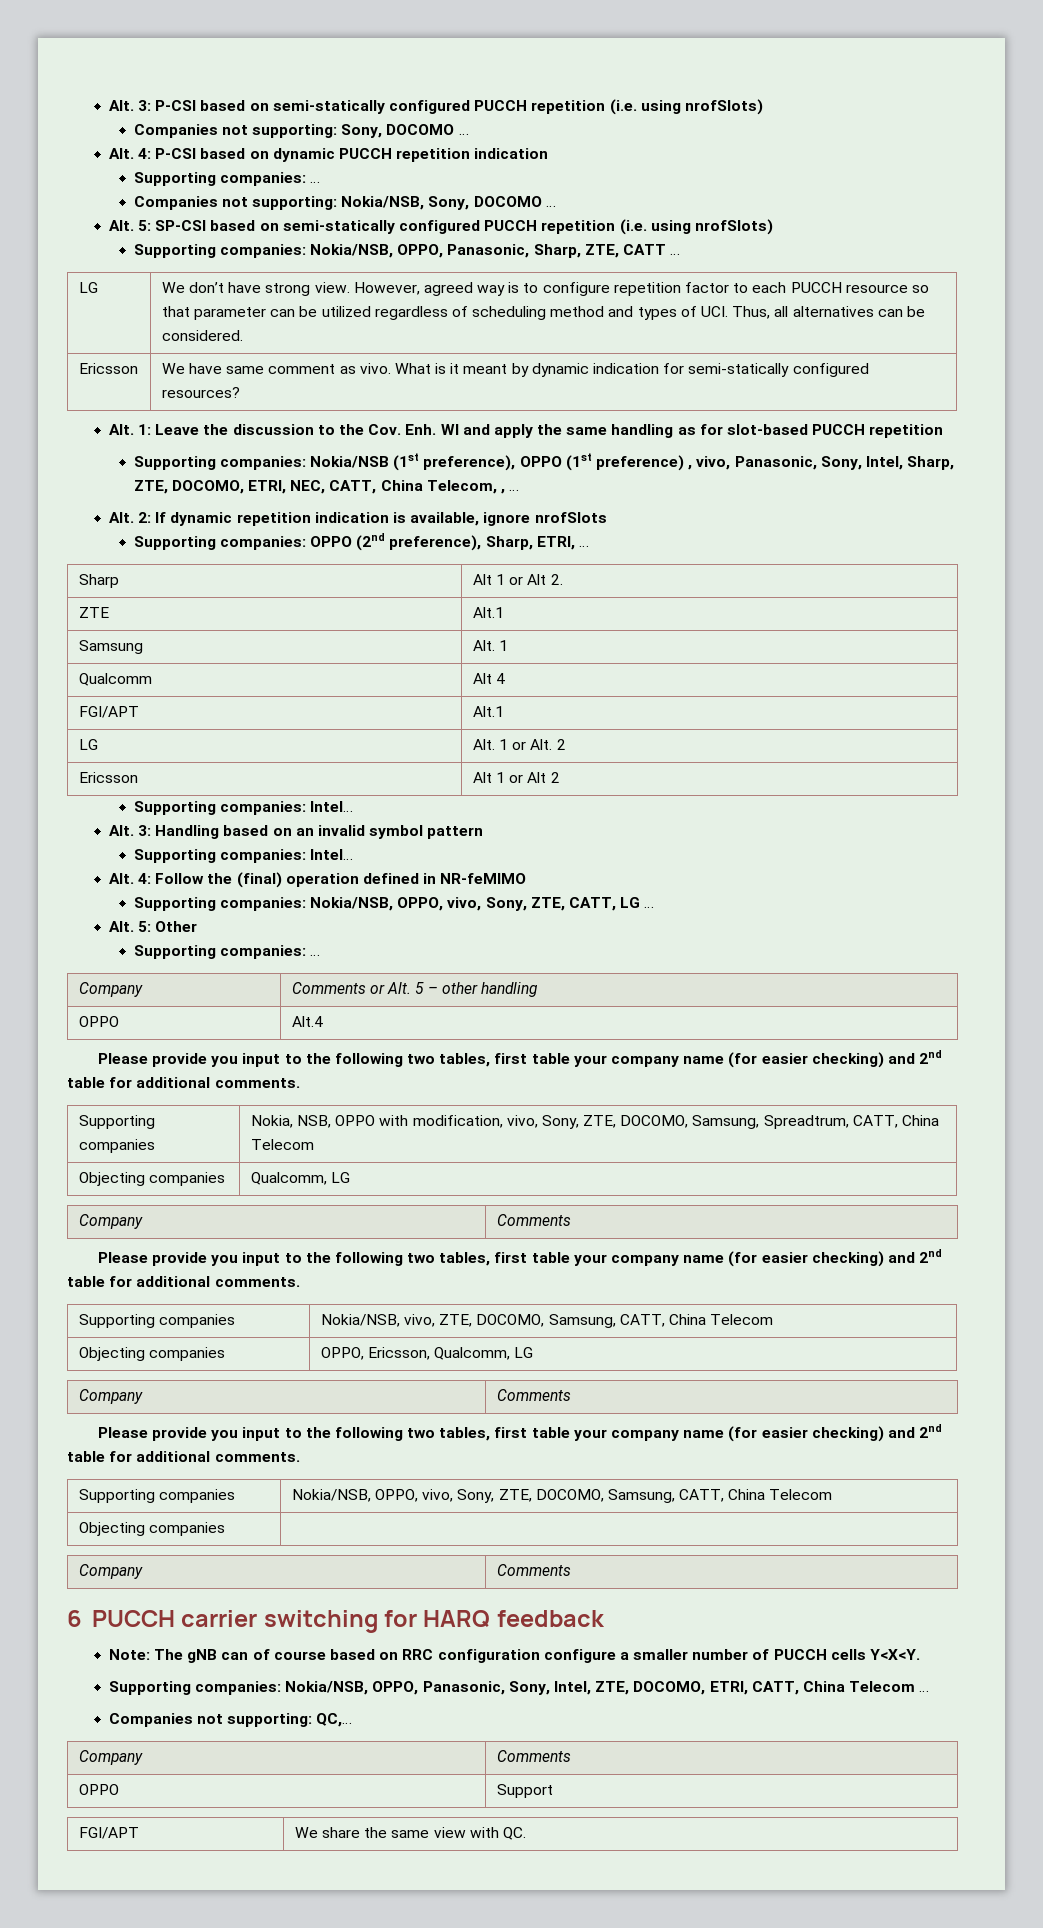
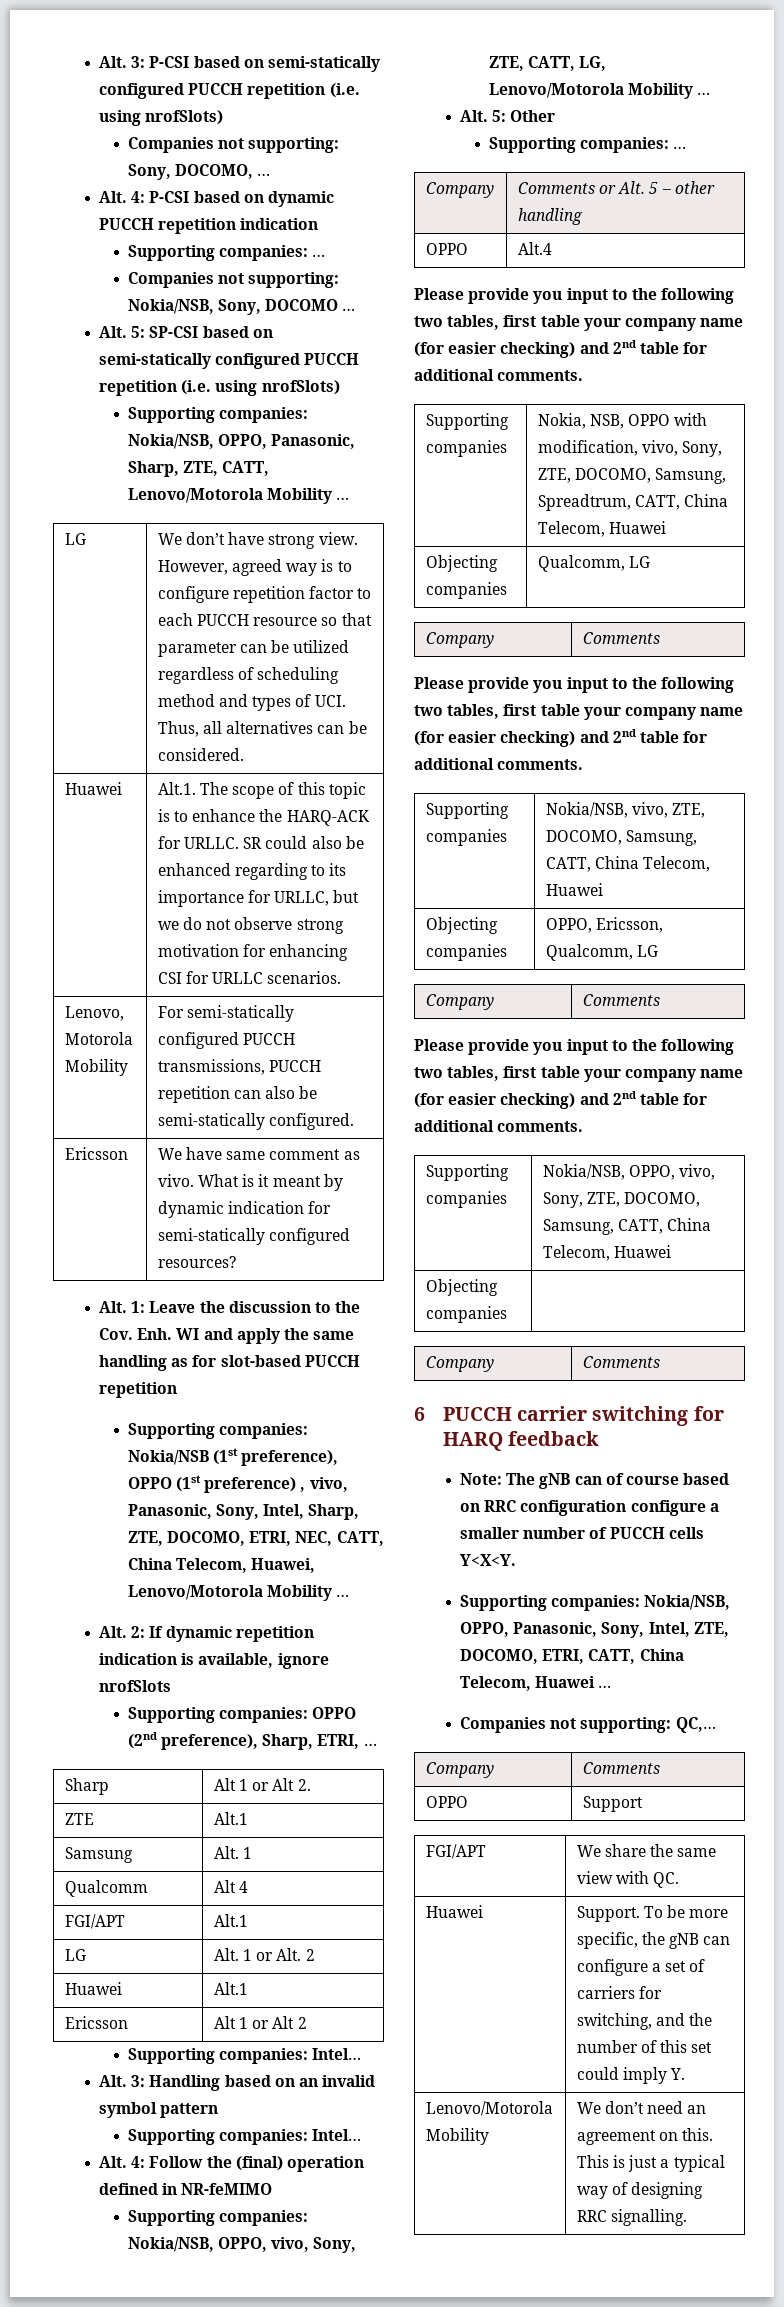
[386,124,455,135] DOCOMO -> [175,164,254,179] DOCOMO,
[623,244,667,255] CATT -> [222,461,270,476] [127,488,333,504] CATT, Lenovo/Motorola Mobility
(243, 335) none -> [64,782,122,795] [157,782,366,799] [157,809,370,826] [157,836,364,849] [157,863,347,880] [157,890,360,907] [157,917,344,934] [157,944,349,961] [157,971,342,984] [64,1006,124,1021] [64,1032,133,1045] [64,1059,128,1076] [157,1005,294,1022] [157,1032,295,1049] [157,1059,321,1075] [157,1086,318,1103] [157,1113,354,1130] // Huawei | Alt.1. The scope of this topic is to enhance the HARQ-ACK for URLLC. SR could also be enhanced regarding to its importance for URLLC, but we do not observe strong motivation for enhancing CSI for URLLC scenarios. // Lenovo, Motorola Mobility | For semi-statically configured PUCCH transmissions, PUCCH repetition can also be semi-statically configured.
[501,489,506,494] , -> [251,1558,316,1573] [127,1585,333,1601] Huawei, Lenovo/Motorola Mobility
(566, 744) none -> [64,1982,122,1995] [213,1982,248,1995] // Huawei | Alt.1
[620,897,641,908] LG -> [579,56,607,71] [488,83,694,99] LG, Lenovo/Motorola Mobility
[250,1139,314,1150] Telecom -> [537,521,666,537] Telecom, Huawei
[710,1314,774,1325] Telecom -> [643,856,711,872] [545,883,603,896] Telecom, Huawei
[769,1489,833,1500] Telecom -> [542,1245,671,1261] Telecom, Huawei
[849,1681,916,1692] Telecom -> [459,1676,596,1691] Telecom, Huawei
(526, 1833) none -> [425,1905,483,1918] [576,1905,729,1922] [576,1932,731,1949] [576,1959,706,1976] [576,1986,662,1999] [576,2013,713,2030] [576,2040,713,2053] [576,2067,686,2084] [425,2101,553,2116] [425,2128,489,2145] [576,2101,707,2114] [576,2128,714,2145] [576,2155,725,2172] [576,2182,704,2199] [576,2209,687,2226] // Huawei | Support. To be more specific, the gNB can configure a set of carriers for switching, and the number of this set could imply Y. // Lenovo/Motorola Mobility | We don’t need an agreement on this. This is just a typical way of designing RRC signalling.

